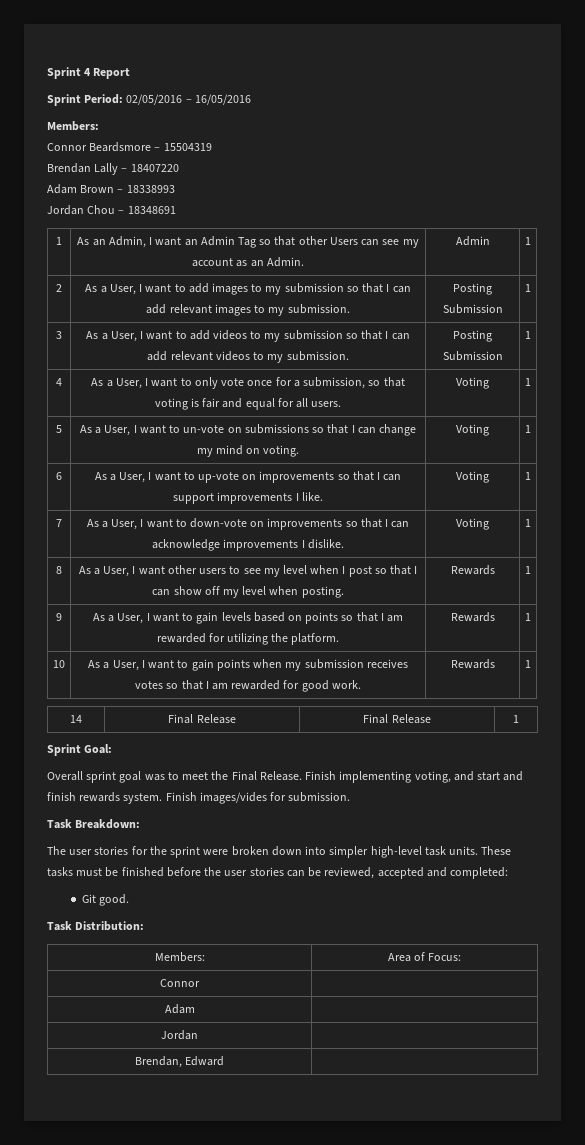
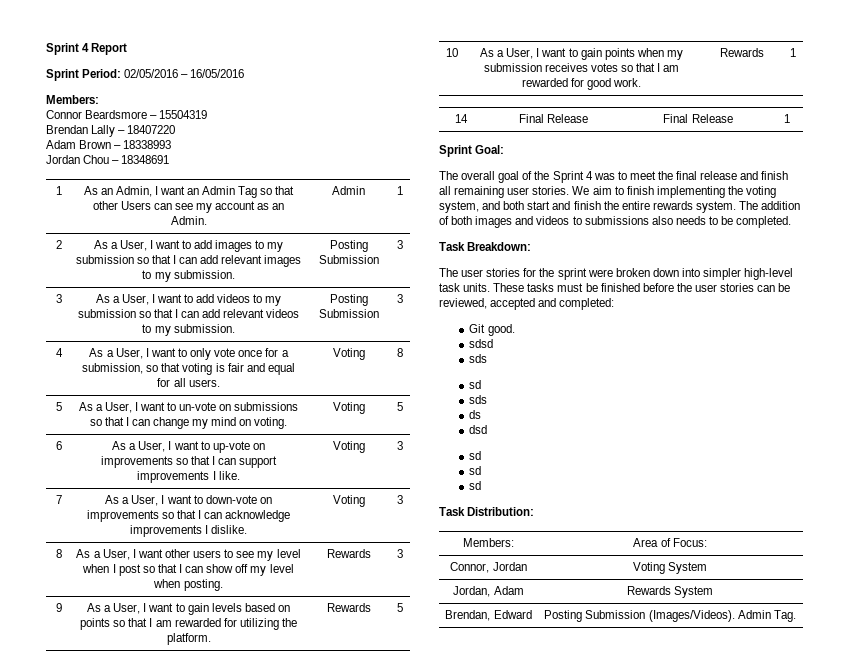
[525,284,531,292] 1 -> [397,240,403,249] 3
[525,331,531,339] 1 -> [397,294,403,303] 3
[525,378,531,386] 1 -> [397,348,403,357] 8
[525,425,531,433] 1 -> [397,402,403,411] 5
[525,472,531,480] 1 -> [397,441,403,450] 3
[525,519,531,527] 1 -> [397,495,403,504] 3
[525,566,531,574] 1 -> [397,549,403,558] 3
[525,613,531,621] 1 -> [397,603,403,612] 5
[47,771,524,783] [47,792,351,804] Overall sprint goal was to meet the Final Release. Finish implementing voting, and start and finish rewards system. Finish images/vides for submission. -> [439,171,789,183] [439,186,777,198] [439,201,801,213] [439,216,792,228] The overall goal of the Sprint 4 was to meet the final release and finish all remaining user stories. We aim to finish implementing the voting system, and both start and finish the entire rewards system. The addition of both images and videos to submissions also needs to be completed.
(130, 900) none -> [469,339,494,348] [469,354,488,363] [469,380,482,389] [469,395,488,404] [469,410,482,419] [469,425,488,434] [469,451,482,460] [469,466,482,475] [469,481,482,490] // sdsd // sds // sd // sds // ds // dsd // sd // sd // sd
[160,979,200,987] Connor | // -> [450,562,527,573] [632,562,708,574] [453,586,491,597] Connor, Jordan | Voting System // Jordan,
[161,1030,198,1040] // Jordan | -> [626,586,714,598] Rewards System
(225, 1061) none -> [544,610,796,622] Posting Submission (Images/Videos). Admin Tag.

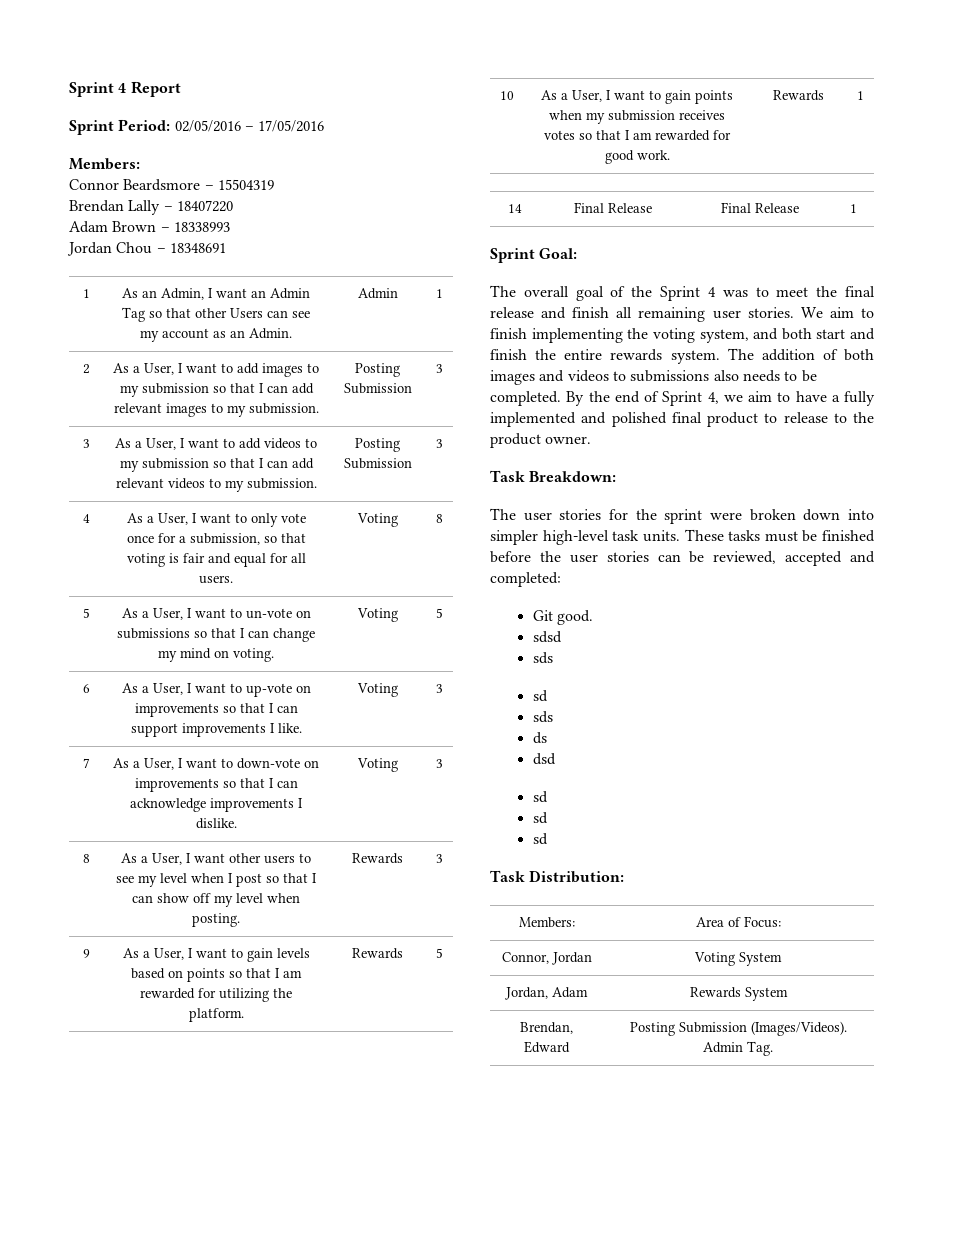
[190,69,245,78] 16/05/2016 -> [258,120,325,132] 17/05/2016
(792, 222) none -> [566,391,875,406] [490,412,874,427] [490,433,592,448] By the end of Sprint 4, we aim to have a fully implemented and polished final product to release to the product owner.

